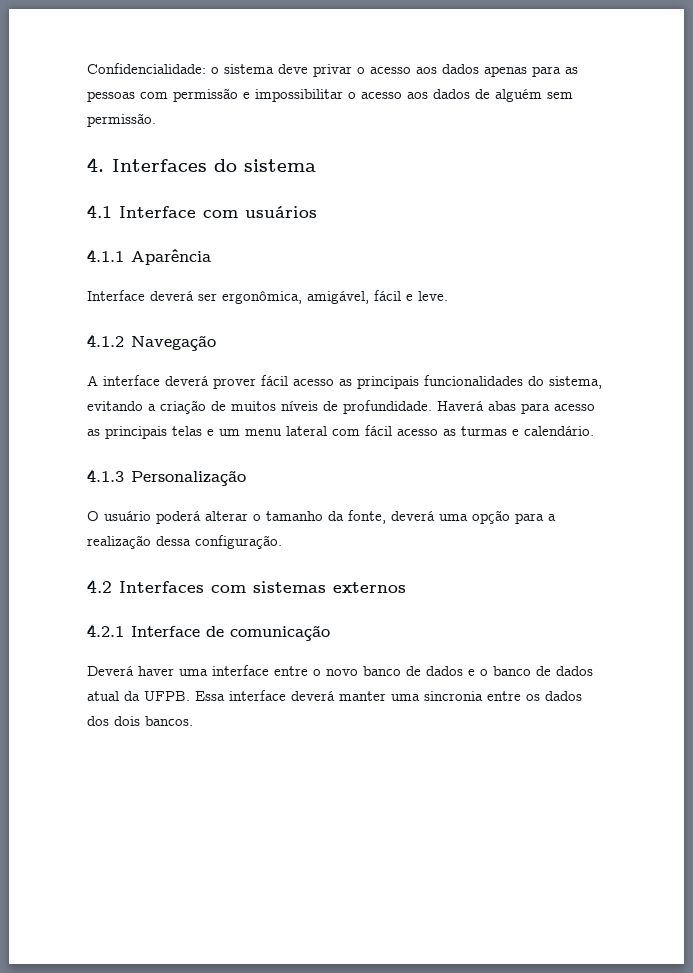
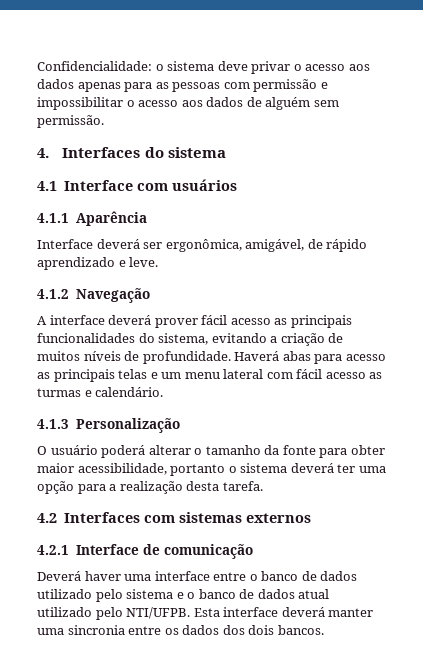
[374,290,401,301] fácil -> [307,239,368,252] [37,257,115,270] de rápido aprendizado
[348,510,435,524] fonte, deverá -> [282,445,385,458] [37,463,356,476] fonte para obter maior acessibilidade, portanto o sistema deverá ter
[156,535,282,549] dessa configuração. -> [186,481,263,491] desta tarefa.
[326,666,463,676] novo banco de dados -> [261,571,358,581] [37,589,174,602] banco de dados utilizado pelo sistema
[124,691,225,701] da UFPB. Essa -> [37,607,220,620] utilizado pelo NTI/UFPB. Esta

